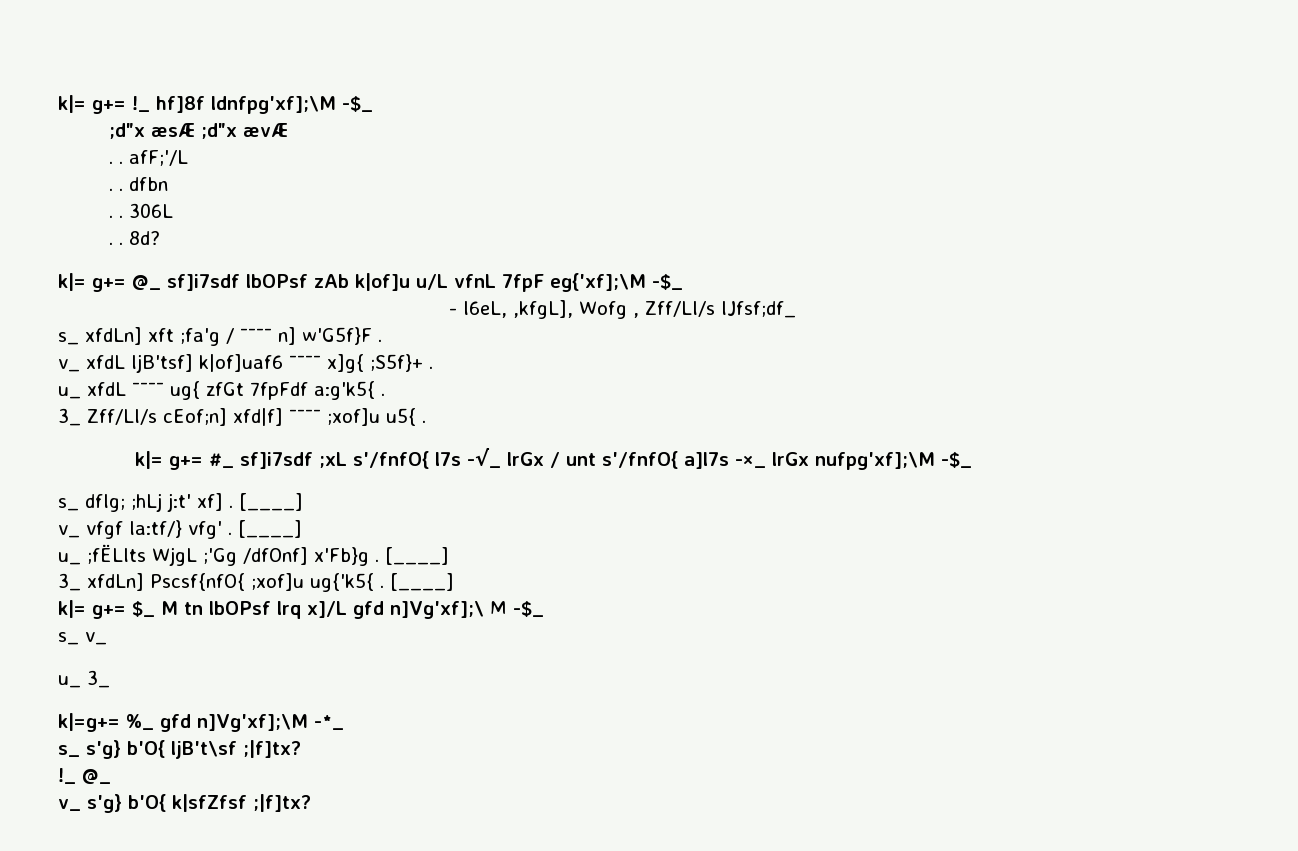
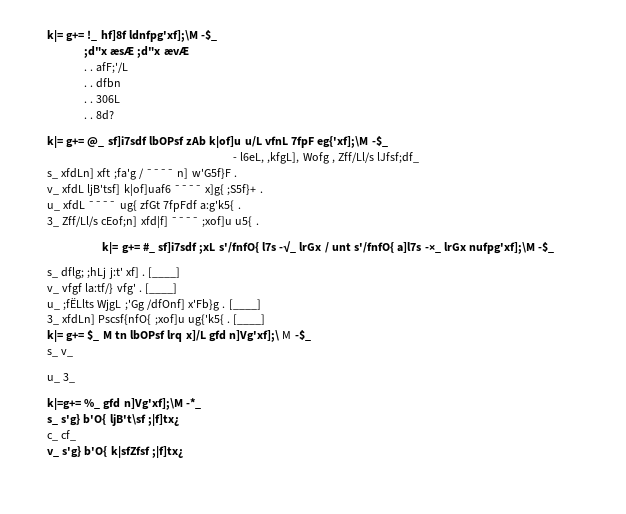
[243,740,301,758] [58,768,111,784] ;|f]tx? // !_ @_ -> [147,414,180,426] [47,430,77,441] ;|f]tx¿ // c_ cf_
[253,794,311,812] ;|f]tx? -> [151,446,184,458] ;|f]tx¿

